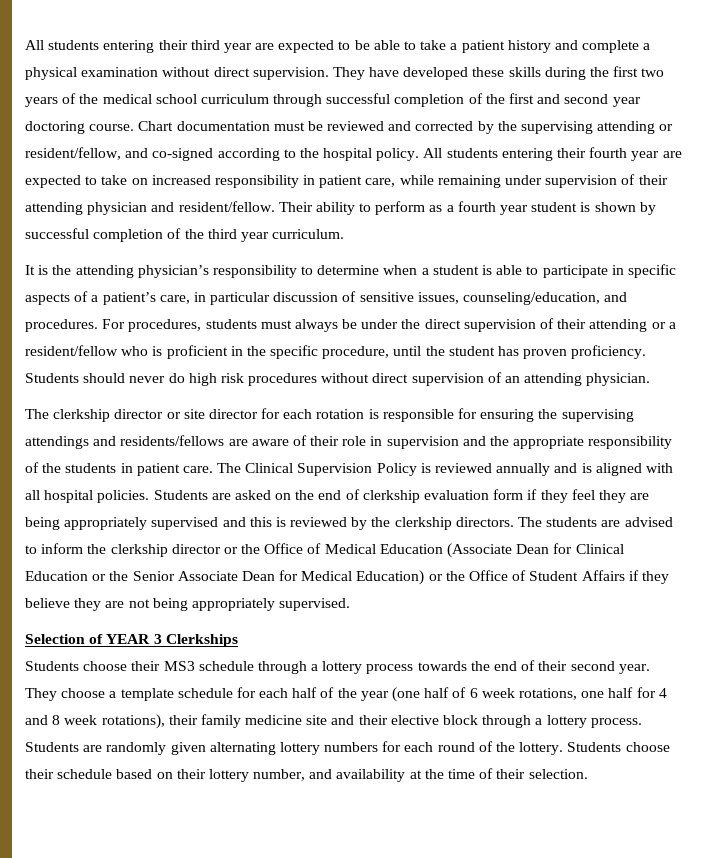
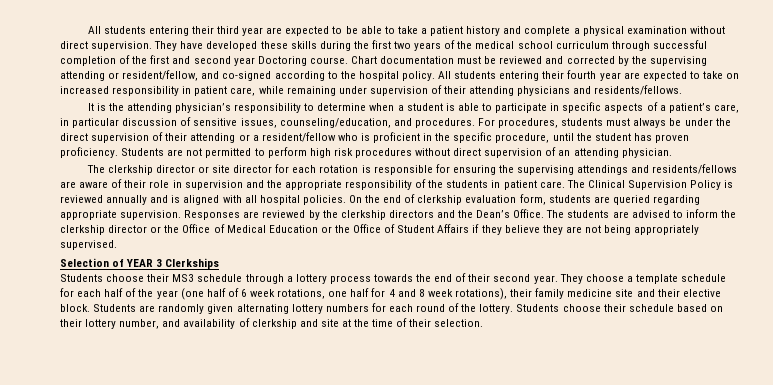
[25,121,85,134] doctoring -> [257,56,307,66] Doctoring
[87,201,656,215] [25,228,345,242] physician and resident/fellow. Their ability to perform as a fourth year student is shown by successful completion of the third year curriculum. -> [517,85,683,96] physicians and residents/fellows.
[83,373,185,383] should never do -> [167,147,307,158] are not permitted to perform
[153,490,292,500] Students are asked on -> [348,195,362,203] On
[493,489,650,503] [25,517,514,530] form if they feel they are being appropriately supervised and this is reviewed by the clerkship directors. -> [519,194,700,205] [60,209,545,220] form, students are queried regarding appropriate supervision. Responses are reviewed by the clerkship directors and the Dean’s Office.
[447,543,624,558] [25,570,425,585] (Associate Dean for Clinical Education or the Senior Associate Dean for Medical Education) -> (318, 229) none
[443,715,642,728] block through a lottery process. -> [60,304,90,312] block.
(406, 775) none -> [238,318,339,329] of clerkship and site

